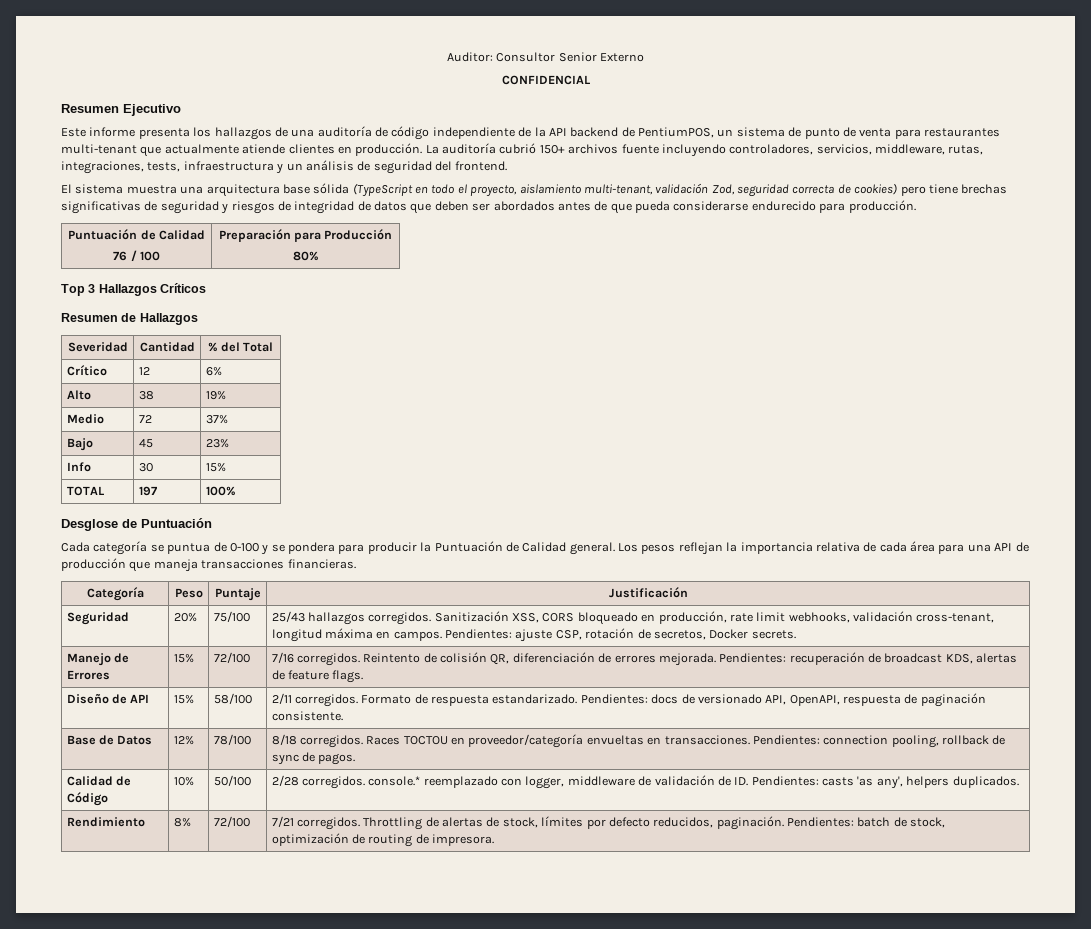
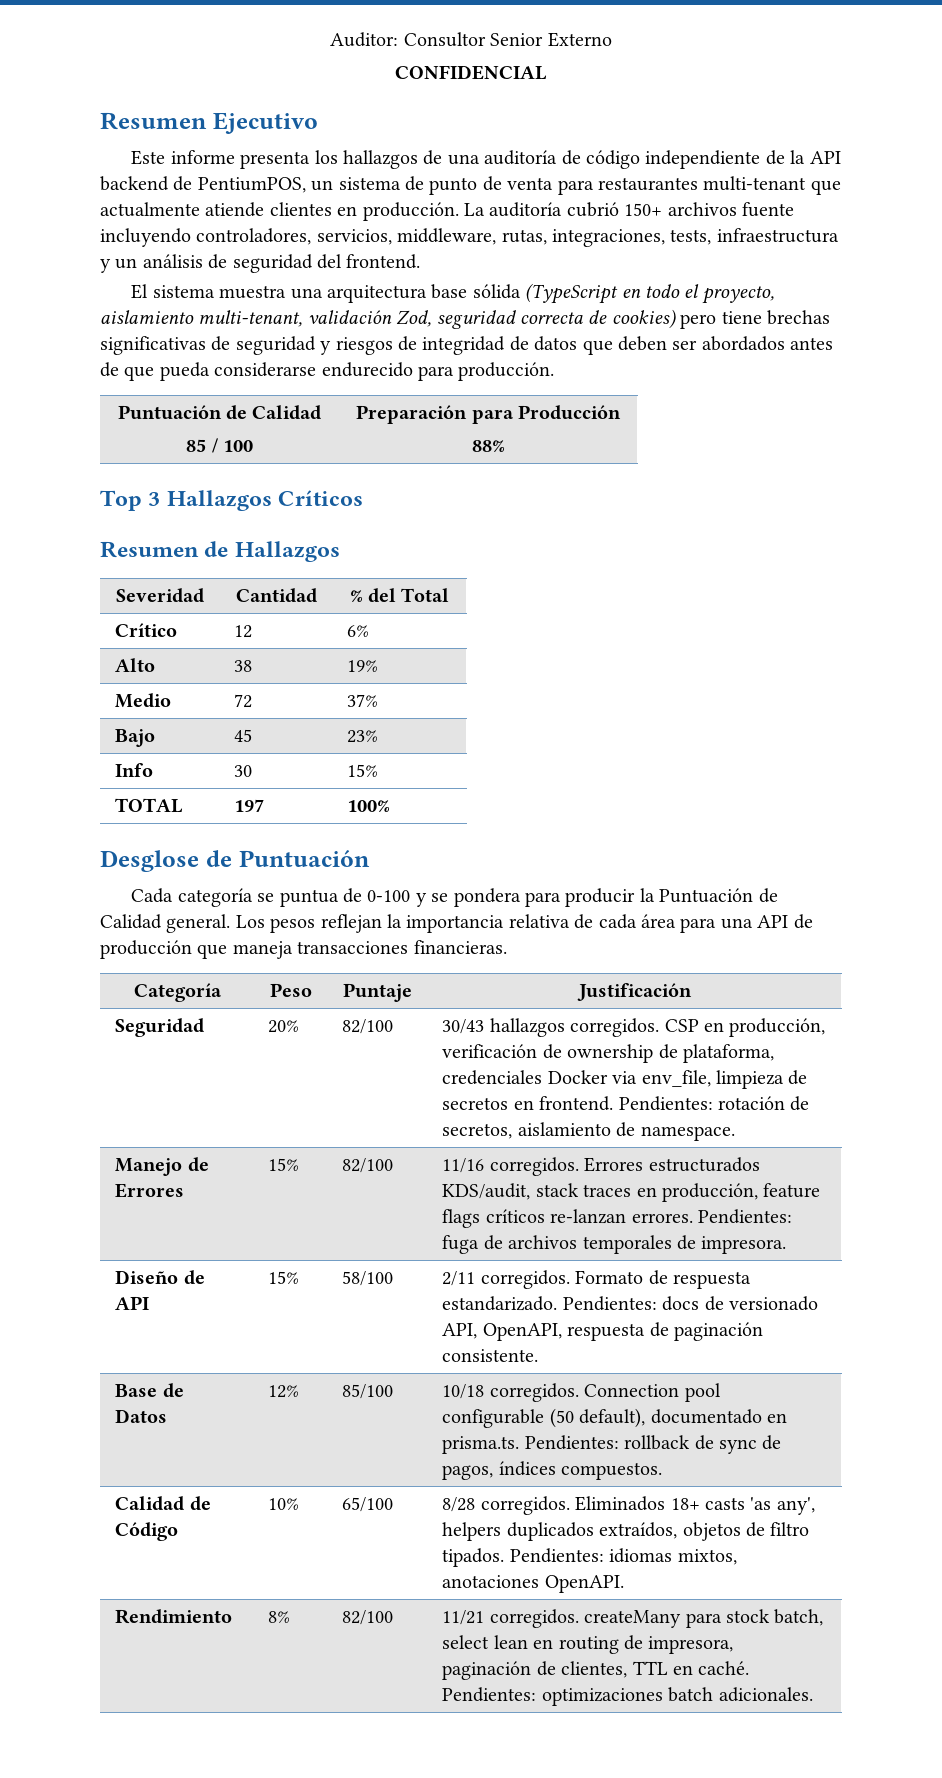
[113,251,128,261] 76 -> [186,439,207,452] 85
[292,251,319,261] 80% -> [471,440,505,452] 88%
[213,611,250,622] [271,611,995,625] [271,628,796,642] [66,653,129,666] [66,670,110,680] [173,654,194,663] [213,652,250,663] [271,652,1018,666] [271,670,364,683] 75/100 | 25/43 hallazgos corregidos. Sanitización XSS, CORS bloqueado en producción, rate limit webhooks, validación cross-tenant, longitud máxima en campos. Pendientes: ajuste CSP, rotación de secretos, Docker secrets. // Manejo de Errores | 15% | 72/100 | 7/16 corregidos. Reintento de colisión QR, diferenciación de errores mejorada. Pendientes: recuperación de broadcast KDS, alertas de feature flags. -> [342,1019,394,1034] [442,1018,826,1037] [442,1044,774,1063] [442,1070,808,1089] [442,1096,810,1111] [442,1122,735,1141] [115,1157,209,1176] [115,1183,185,1198] [268,1158,300,1171] [342,1158,394,1173] [442,1157,760,1176] [442,1183,821,1202] [442,1209,792,1228] [442,1235,787,1254] 82/100 | 30/43 hallazgos corregidos. CSP en producción, verificación de ownership de plataforma, credenciales Docker via env_file, limpieza de secretos en frontend. Pendientes: rotación de secretos, aislamiento de namespace. // Manejo de Errores | 15% | 82/100 | 11/16 corregidos. Errores estructurados KDS/audit, stack traces en producción, feature flags críticos re-lanzan errores. Pendientes: fuga de archivos temporales de impresora.
[213,734,251,745] [271,734,939,748] 78/100 | 8/18 corregidos. Races TOCTOU en proveedor/categoría envueltas en transacciones. Pendientes: connection pooling, -> [342,1384,394,1399] [442,1383,721,1402] [442,1408,787,1428] [442,1435,619,1454] 85/100 | 10/18 corregidos. Connection pool configurable (50 default), documentado en prisma.ts. Pendientes:
[318,753,356,765] pagos. -> [442,1461,663,1480] pagos, índices compuestos.
[213,775,251,786] [271,775,1019,789] [66,817,145,827] [173,818,191,827] [213,816,250,827] [271,816,946,830] [271,833,495,847] 50/100 | 2/28 corregidos. console.* reemplazado con logger, middleware de validación de ID. Pendientes: casts 'as any', helpers duplicados. // Rendimiento | 8% | 72/100 | 7/21 corregidos. Throttling de alertas de stock, límites por defecto reducidos, paginación. Pendientes: batch de stock, optimización de routing de impresora. -> [342,1497,394,1512] [442,1496,815,1515] [442,1522,810,1541] [442,1548,737,1567] [442,1575,624,1593] [115,1609,233,1624] [268,1611,291,1623] [342,1610,394,1625] [442,1609,824,1628] [442,1635,734,1654] [442,1661,750,1680] [442,1687,813,1706] 65/100 | 8/28 corregidos. Eliminados 18+ casts 'as any', helpers duplicados extraídos, objetos de filtro tipados. Pendientes: idiomas mixtos, anotaciones OpenAPI. // Rendimiento | 8% | 82/100 | 11/21 corregidos. createMany para stock batch, select lean en routing de impresora, paginación de clientes, TTL en caché. Pendientes: optimizaciones batch adicionales.

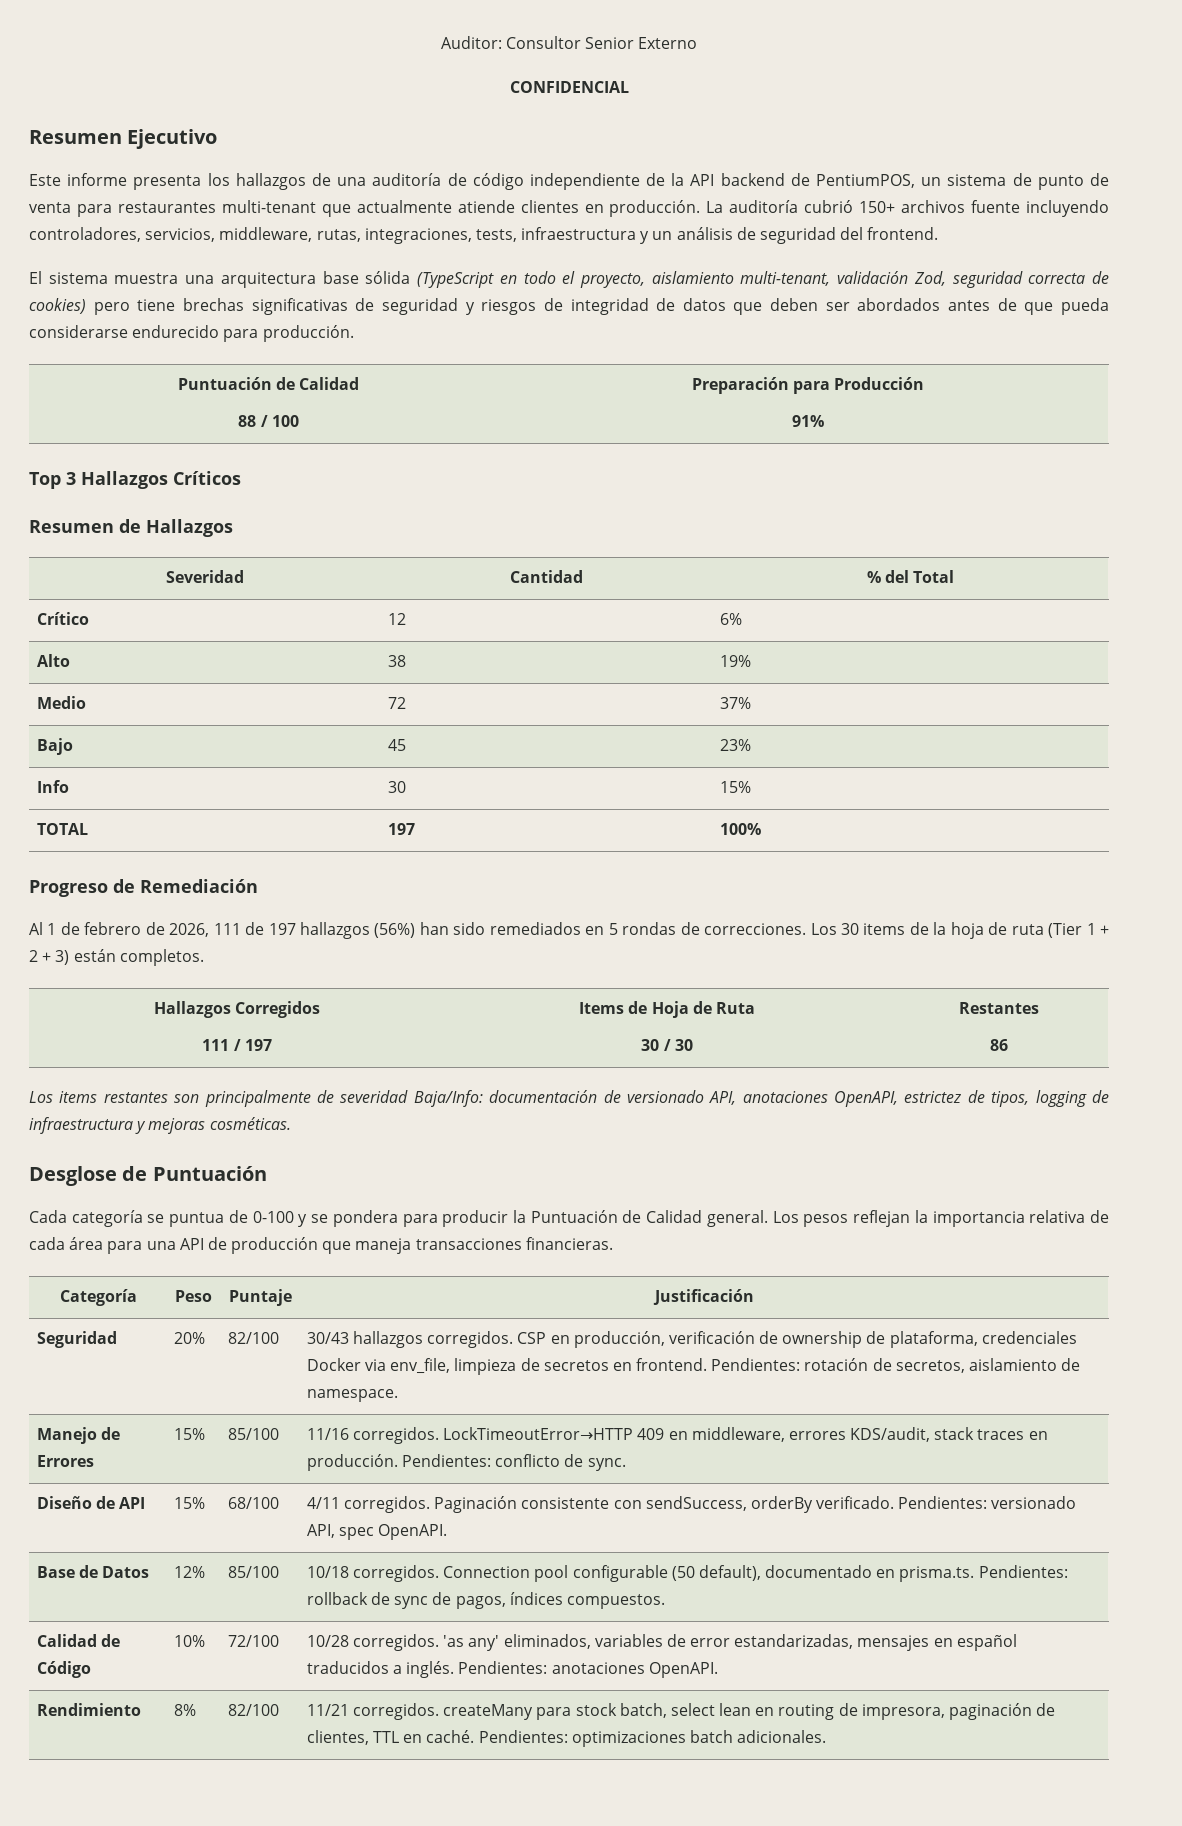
[186,439,207,452] 85 -> [238,415,257,427] 88
[471,440,505,452] 88% -> [792,415,824,427] 91%
(391, 806) none -> [29,879,258,897] [29,922,1109,939] [29,949,204,966] [153,1001,321,1018] [202,1039,272,1051] [579,1001,755,1018] [641,1039,693,1051] [959,1002,1039,1014] [990,1039,1008,1051] [29,1090,1110,1107] [29,1117,291,1134] // Progreso de Remediación // Al 1 de febrero de 2026, 111 de 197 hallazgos (56%) han sido remediados en 5 rondas de correcciones. Los 30 items de la hoja de ruta (Tier 1 + 2 + 3) están completos. // Hallazgos Corregidos // 111 / 197 | Items de Hoja de Ruta // 30 / 30 | Restantes // 86 // Los items restantes son principalmente de severidad Baja/Info: documentación de versionado API, anotaciones OpenAPI, estrictez de tipos, logging de infraestructura y mejoras cosméticas.
[342,1158,394,1173] 82/100 -> [227,1428,279,1440] 85/100
[584,1157,760,1172] [442,1183,821,1202] [442,1209,792,1228] [442,1235,787,1254] [115,1270,205,1285] [115,1296,150,1310] [268,1271,300,1284] [342,1271,394,1286] [442,1270,751,1289] [442,1296,818,1311] [442,1322,763,1341] [442,1349,539,1362] Errores estructurados KDS/audit, stack traces en producción, feature flags críticos re-lanzan errores. Pendientes: fuga de archivos temporales de impresora. // Diseño de API | 15% | 58/100 | 2/11 corregidos. Formato de respuesta estandarizado. Pendientes: docs de versionado API, OpenAPI, respuesta de paginación consistente. -> [443,1427,1048,1442] [306,1454,626,1471] [36,1496,146,1509] [173,1497,205,1509] [227,1497,279,1509] [306,1496,1077,1513] [306,1524,448,1540] LockTimeoutError→HTTP 409 en middleware, errores KDS/audit, stack traces en producción. Pendientes: conflicto de sync. // Diseño de API | 15% | 68/100 | 4/11 corregidos. Paginación consistente con sendSuccess, orderBy verificado. Pendientes: versionado API, spec OpenAPI.
[342,1497,394,1512] [442,1496,815,1515] [442,1522,810,1541] [442,1548,737,1567] 65/100 | 8/28 corregidos. Eliminados 18+ casts 'as any', helpers duplicados extraídos, objetos de filtro tipados. Pendientes: idiomas mixtos, -> [227,1635,279,1647] [306,1634,1017,1651] [306,1661,548,1678] 72/100 | 10/28 corregidos. 'as any' eliminados, variables de error estandarizadas, mensajes en español traducidos a inglés. Pendientes:

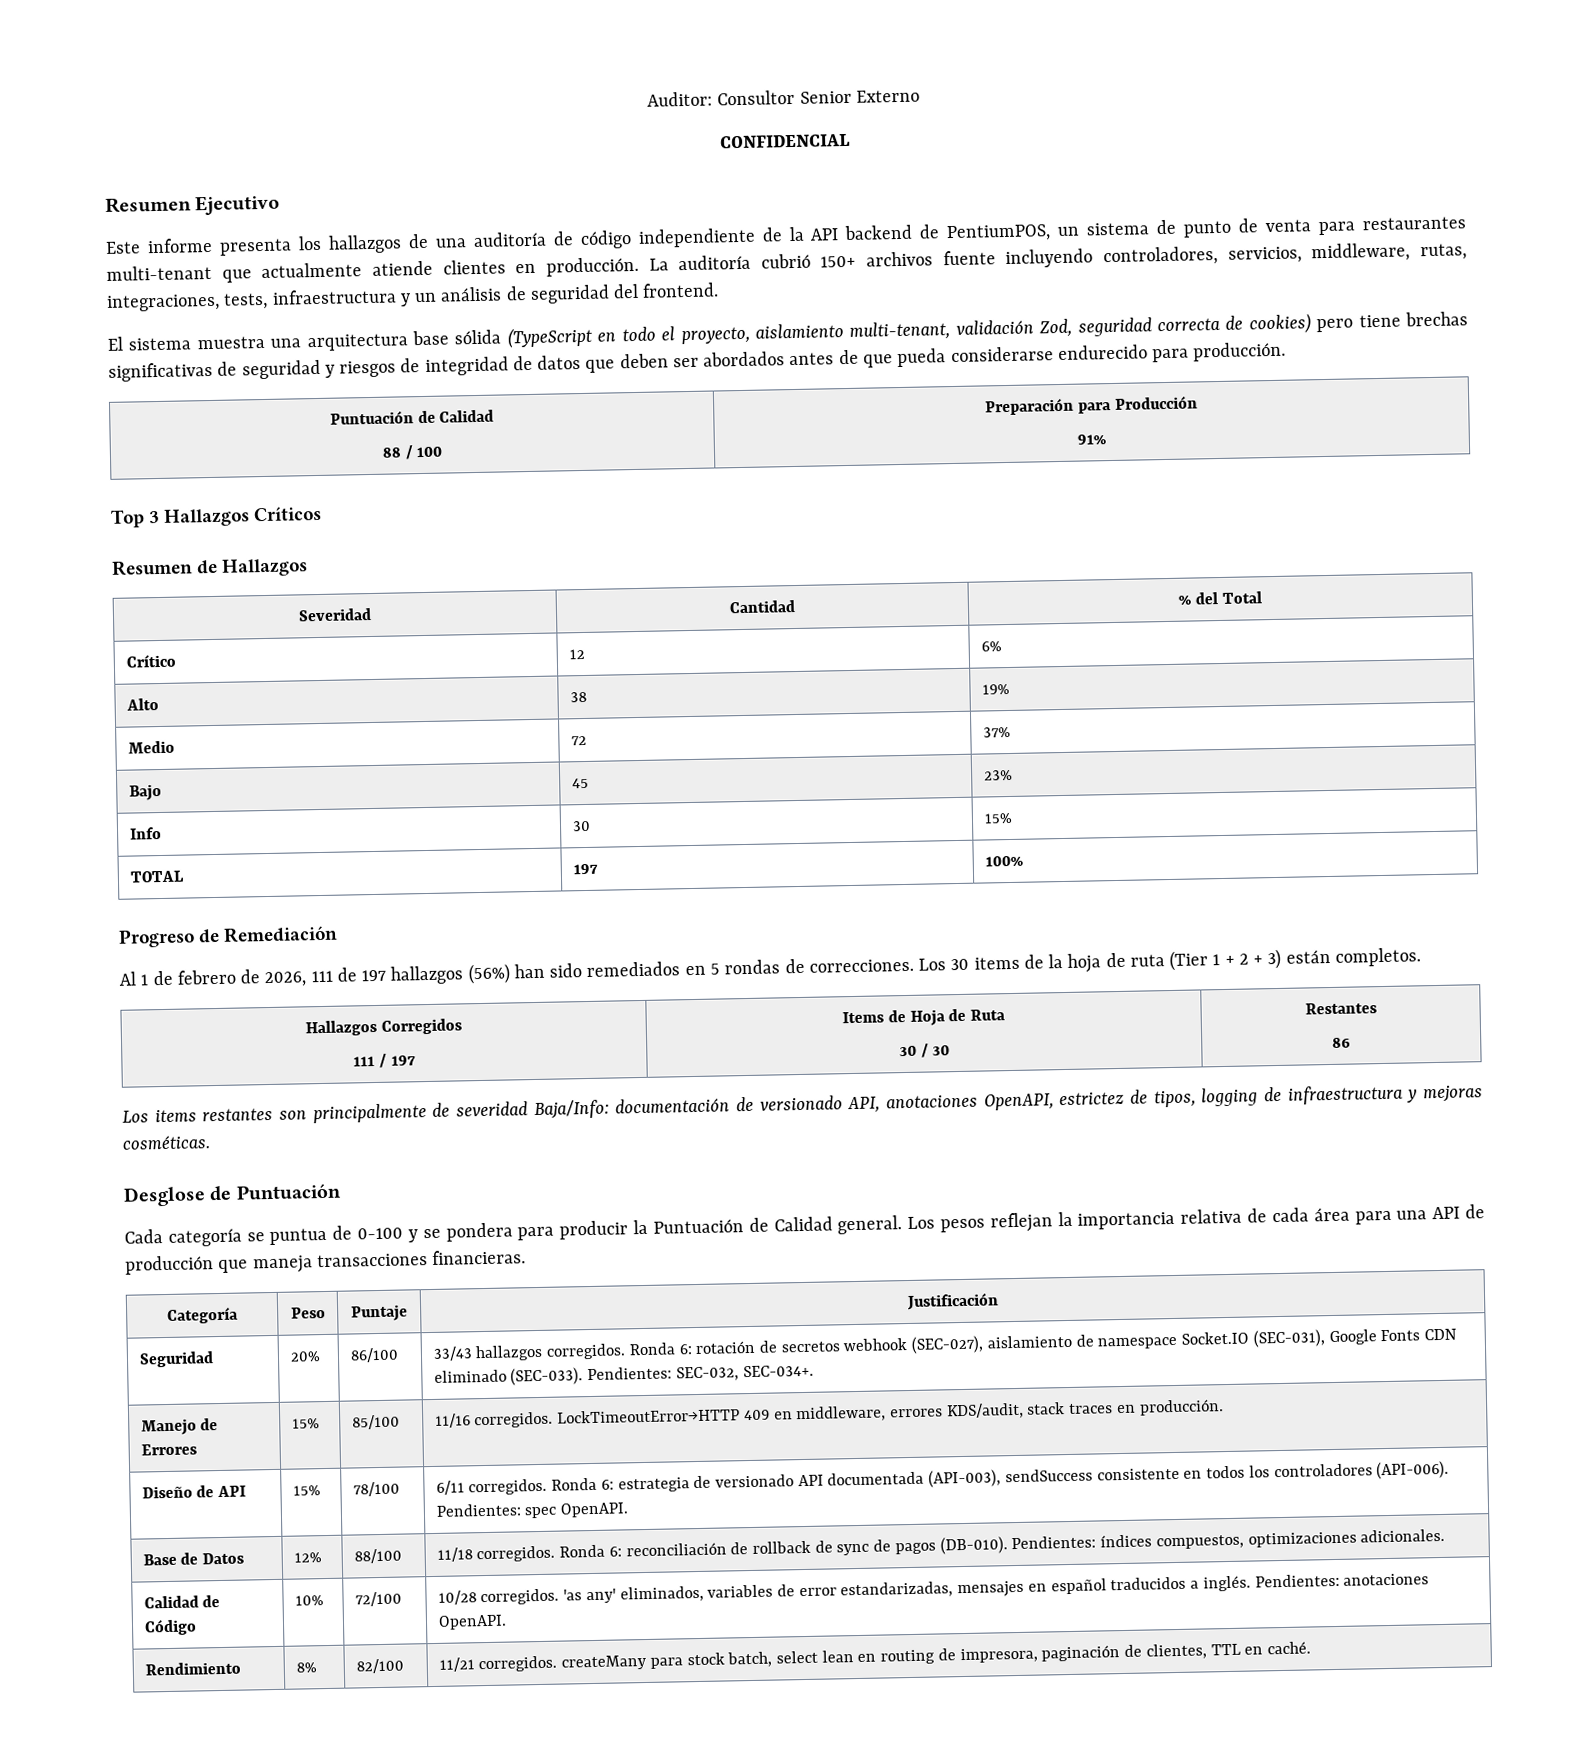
[227,1332,279,1344] [306,1331,1077,1348] [306,1358,1081,1375] [306,1389,398,1402] 82/100 | 30/43 hallazgos corregidos. CSP en producción, verificación de ownership de plataforma, credenciales Docker via env_file, limpieza de secretos en frontend. Pendientes: rotación de secretos, aislamiento de namespace. -> [349,1347,399,1363] [432,1328,1457,1362] [433,1364,814,1386] 86/100 | 33/43 hallazgos corregidos. Ronda 6: rotación de secretos webhook (SEC-027), aislamiento de namespace Socket.IO (SEC-031), Google Fonts CDN eliminado (SEC-033). Pendientes: SEC-032, SEC-034+.
[401,1454,626,1471] Pendientes: conflicto de sync. -> (1224, 1407) none
[227,1497,279,1509] [306,1496,1077,1513] [306,1524,335,1538] 68/100 | 4/11 corregidos. Paginación consistente con sendSuccess, orderBy verificado. Pendientes: versionado API, -> [352,1481,400,1497] [435,1460,1450,1496] [435,1503,522,1517] 78/100 | 6/11 corregidos. Ronda 6: estrategia de versionado API documentada (API-003), sendSuccess consistente en todos los controladores (API-006). Pendientes:
[227,1566,279,1578] [306,1565,1068,1582] [306,1592,665,1609] 85/100 | 10/18 corregidos. Connection pool configurable (50 default), documentado en prisma.ts. Pendientes: rollback de sync de pagos, índices compuestos. -> [353,1548,402,1564] [436,1528,1446,1563] 88/100 | 11/18 corregidos. Ronda 6: reconciliación de rollback de sync de pagos (DB-010). Pendientes: índices compuestos, optimizaciones adicionales.
[478,1730,827,1747] Pendientes: optimizaciones batch adicionales. -> (1311, 1648) none

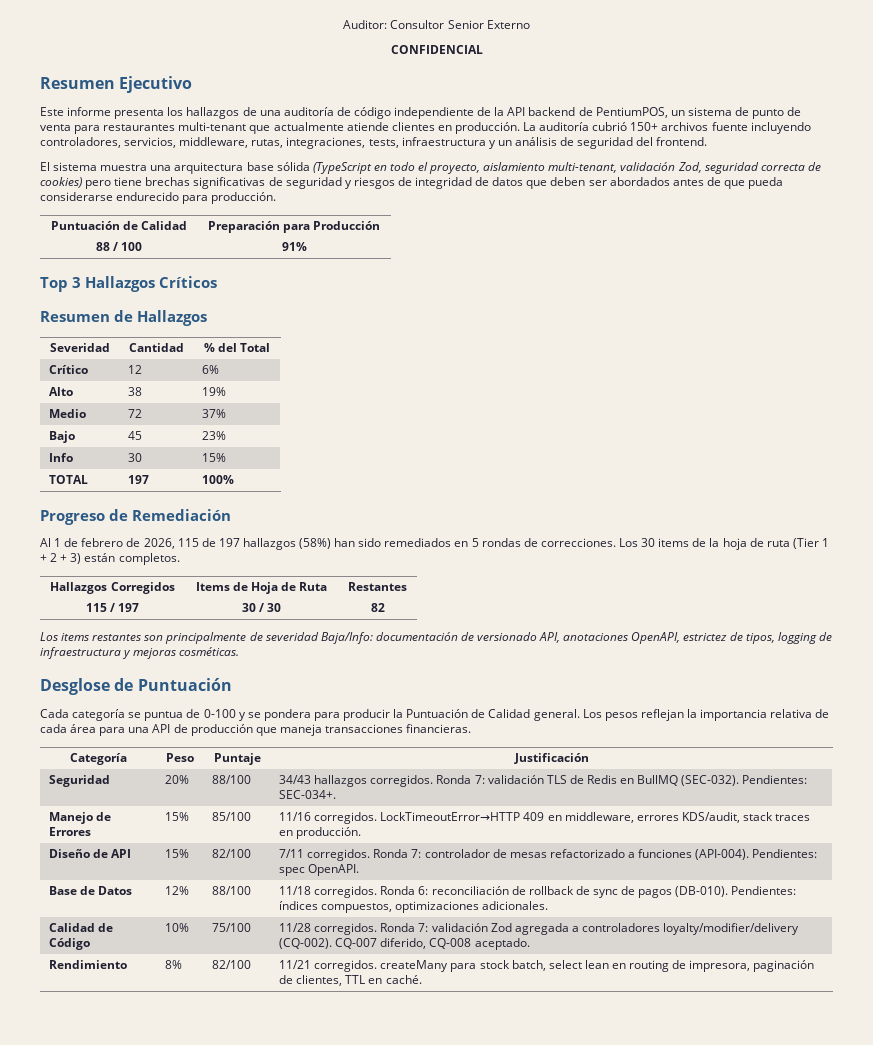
[310,970,333,983] 111 -> [177,538,199,547] 115
[467,963,510,985] (56%) -> [299,538,332,549] (58%)
[353,1055,376,1067] 111 -> [85,603,107,612] 115
[1332,1037,1352,1048] 86 -> [370,603,385,612] 82
[349,1347,399,1363] [432,1346,473,1361] 86/100 | 33/43 -> [212,775,252,784] [279,775,312,784] 88/100 | 34/43
[678,1328,1457,1355] [433,1366,739,1386] 6: rotación de secretos webhook (SEC-027), aislamiento de namespace Socket.IO (SEC-031), Google Fonts CDN eliminado (SEC-033). Pendientes: SEC-032, -> [474,775,808,786] 7: validación TLS de Redis en BullMQ (SEC-032). Pendientes:
[352,1481,400,1497] [435,1460,1450,1496] 78/100 | 6/11 corregidos. Ronda 6: estrategia de versionado API documentada (API-003), sendSuccess consistente en todos los controladores (API-006). -> [212,849,252,858] [279,849,750,861] 82/100 | 7/11 corregidos. Ronda 7: controlador de mesas refactorizado a funciones (API-004).
[354,1591,402,1607] [437,1573,1430,1606] [437,1614,507,1630] 72/100 | 10/28 corregidos. 'as any' eliminados, variables de error estandarizadas, mensajes en español traducidos a inglés. Pendientes: anotaciones OpenAPI. -> [212,923,252,932] [279,923,800,935] [279,938,530,950] 75/100 | 11/28 corregidos. Ronda 7: validación Zod agregada a controladores loyalty/modifier/delivery (CQ-002). CQ-007 diferido, CQ-008 aceptado.

